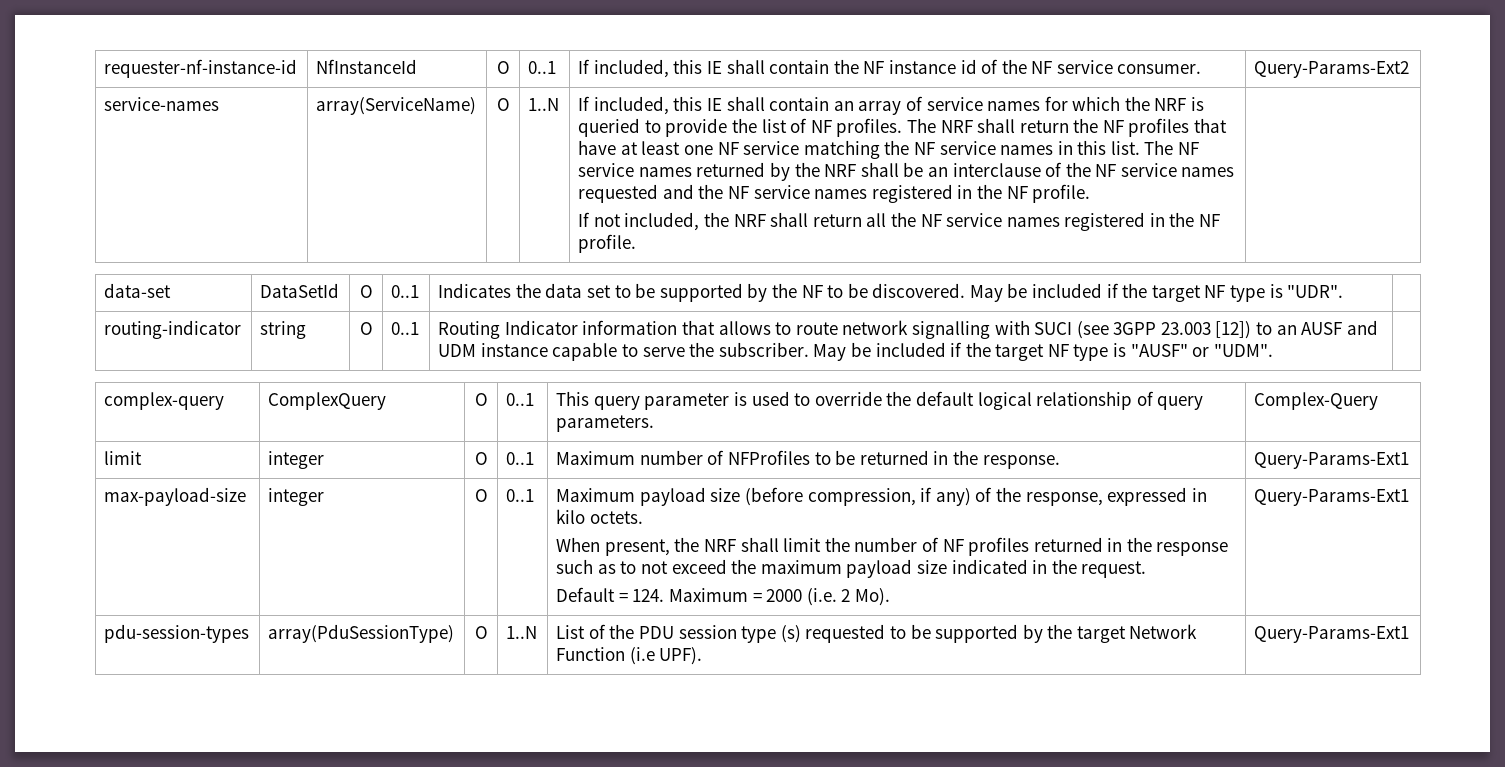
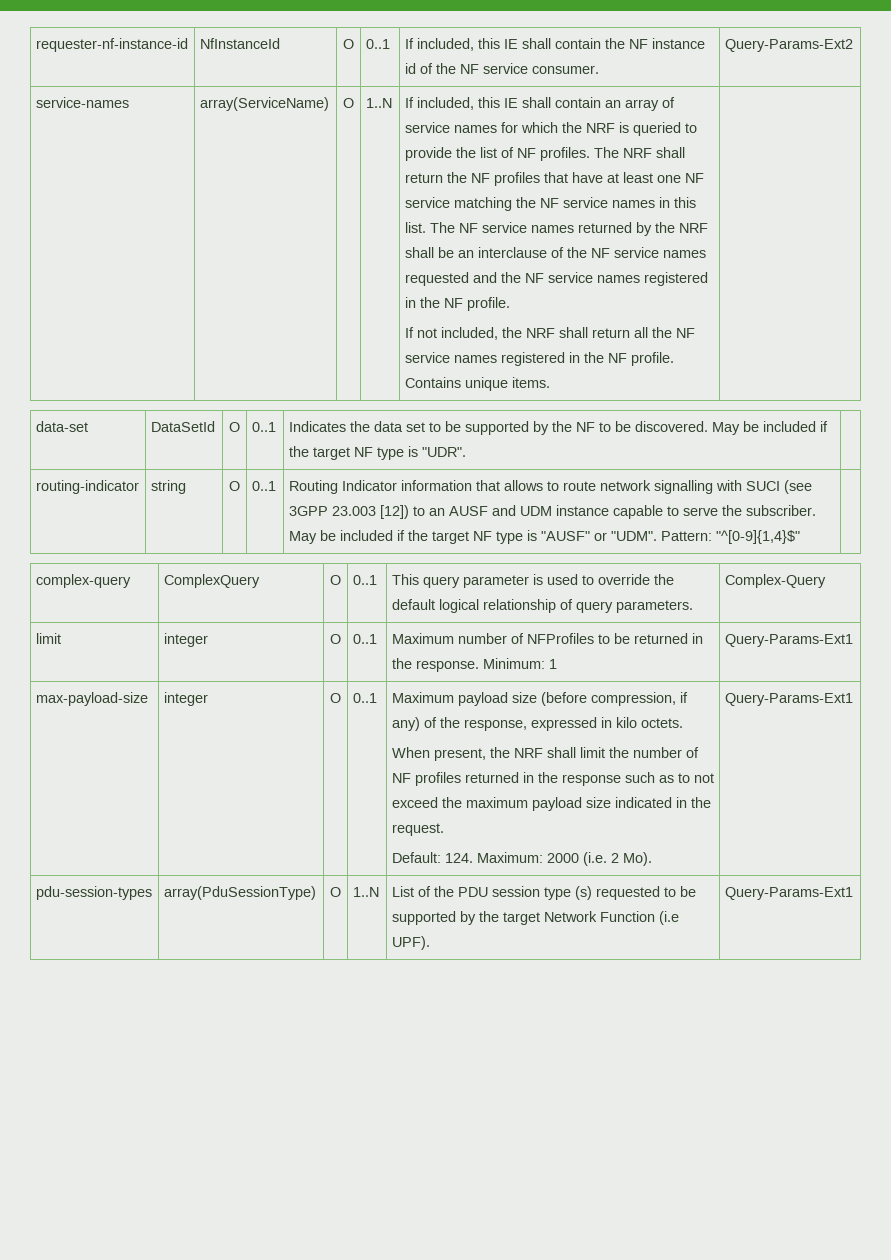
(637, 243) none -> [404,377,550,391] Contains unique items.
(1273, 350) none -> [660,530,800,544] Pattern: "^[0-9]{1,4}$"
(1060, 462) none -> [482,658,557,669] Minimum: 1
[556,587,762,602] Default = 124. Maximum = -> [391,852,543,863] Default: 124. Maximum:

